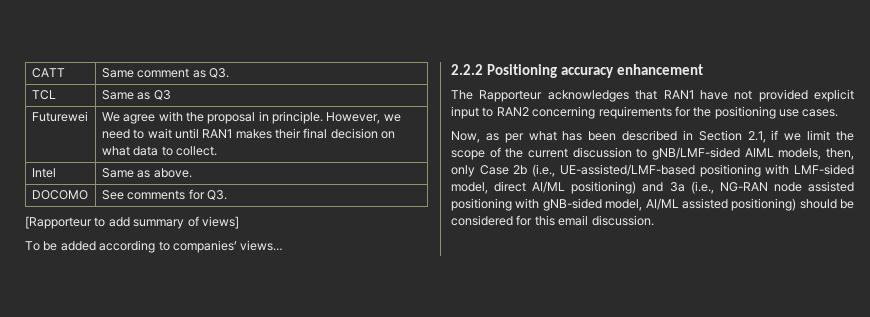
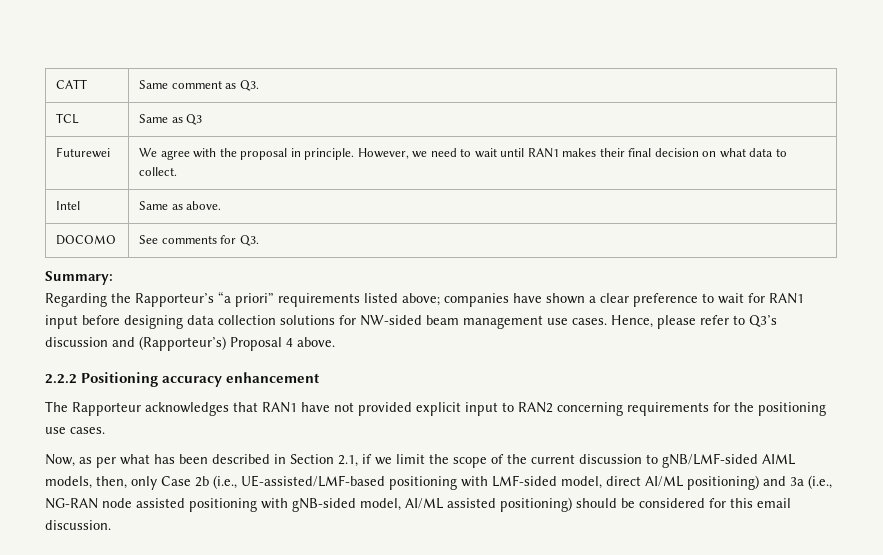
[25,216,239,229] [25,240,284,253] [Rapporteur to add summary of views] // To be added according to companies’ views… -> [45,271,113,285] [45,291,804,307] [45,315,777,329] [45,336,335,351] Summary: // Regarding the Rapporteur’s “a priori” requirements listed above; companies have shown a clear preference to wait for RAN1 input before designing data collection solutions for NW-sided beam management use cases. Hence, please refer to Q3’s discussion and (Rapporteur’s) Proposal 4 above.

